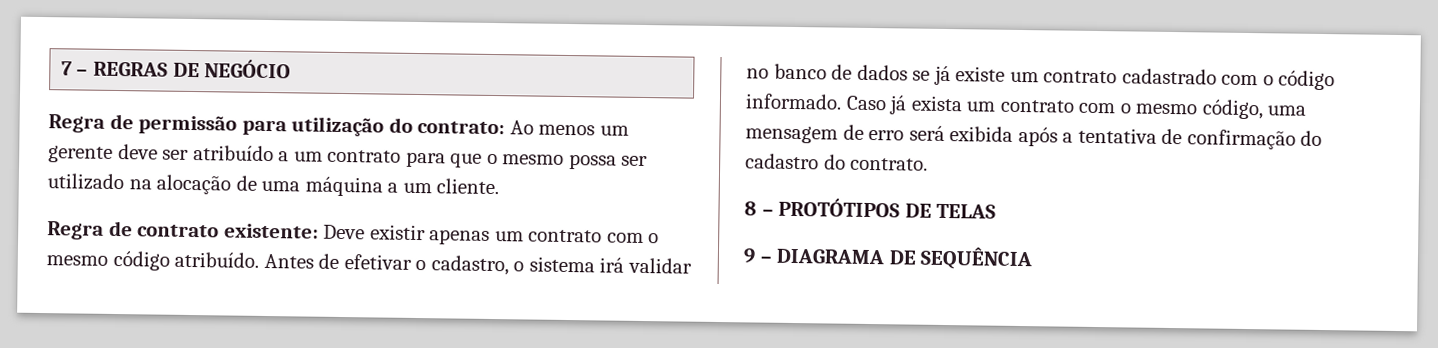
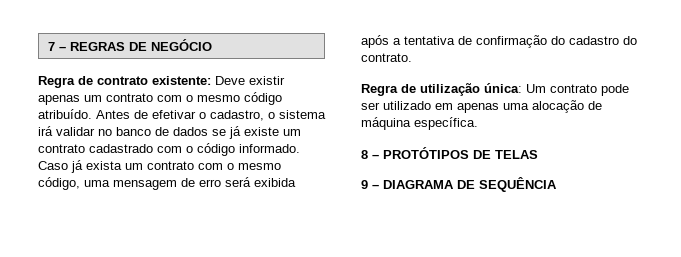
[48,113,629,137] [48,144,649,170] [47,173,500,197] // Regra de permissão para utilização do contrato: Ao menos um gerente deve ser atribuído a um contrato para que o mesmo possa ser utilizado na alocação de uma máquina a um cliente. -> (212, 45) none
(929, 164) none -> [361,83,629,96] [361,100,602,113] [361,117,478,130] // Regra de utilização única: Um contrato pode ser utilizado em apenas uma alocação de máquina específica.

